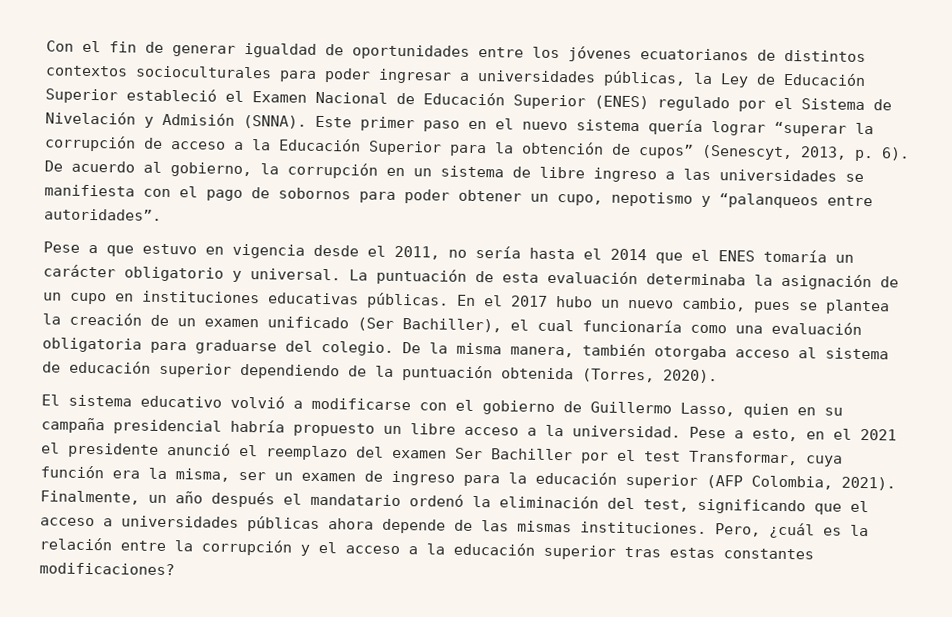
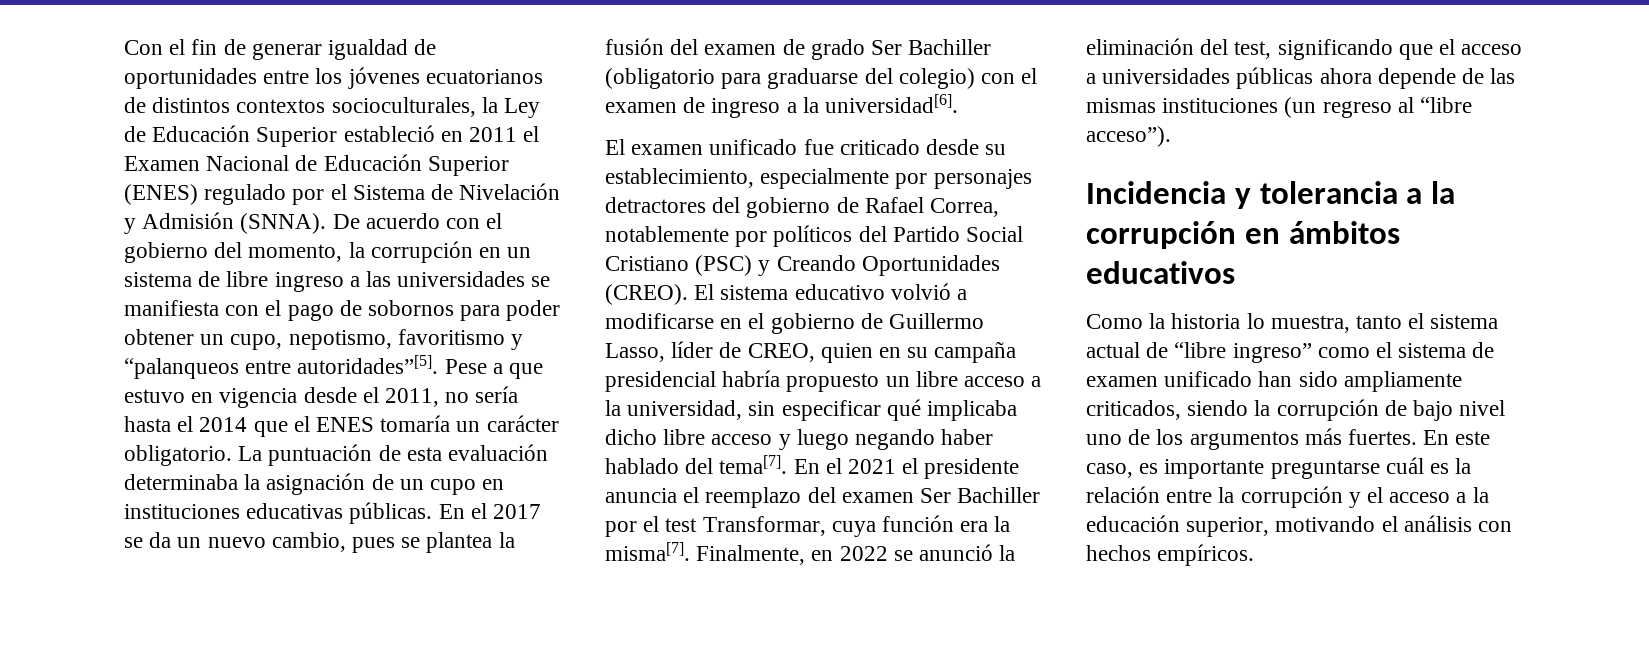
[135,65,686,87] socioculturales para poder ingresar a universidades públicas, -> [331,97,476,117] socioculturales,
(217, 95) none -> [440,127,518,142] en 2011
[315,115,874,137] [45,135,910,162] [44,160,252,178] Este primer paso en el nuevo sistema quería lograr “superar la corrupción de acceso a la Educación Superior para la obtención de cupos” (Senescyt, 2013, p. 6). De acuerdo al gobierno, -> [332,213,503,229] [124,242,343,263] De acuerdo con el gobierno del momento,
[611,191,693,207] nepotismo -> [288,329,505,350] nepotismo, favoritismo
[44,208,162,221] autoridades”. // -> [297,355,439,374] autoridades”[5].
[124,266,341,282] obligatorio y universal. -> [124,445,232,466] obligatorio.
[556,296,593,308] hubo -> [124,532,172,548] se da
[69,312,862,335] [42,337,889,361] [42,360,718,384] creación de un examen unificado (Ser Bachiller), el cual funcionaría como una evaluación obligatoria para graduarse del colegio. De la misma manera, también otorgaba acceso al sistema de educación superior dependiendo de la puntuación obtenida (Torres, 2020). // -> [605,38,992,60] [605,68,1038,89] [605,94,959,118] [605,139,1007,155] [605,168,1032,189] [605,197,1000,218] [605,225,1024,247] [605,255,1000,276] [605,284,688,305] fusión del examen de grado Ser Bachiller (obligatorio para graduarse del colegio) con el examen de ingreso a la universidad[6]. // El examen unificado fue criticado desde su establecimiento, especialmente por personajes detractores del gobierno de Rafael Correa, notablemente por políticos del Partido Social Cristiano (PSC) y Creando Oportunidades (CREO).
[419,402,447,411] con -> [720,318,743,329] en
(735, 409) none -> [671,341,815,362] líder de CREO,
[572,425,825,442] universidad. Pese a esto, en -> [627,399,1018,421] [605,429,994,450] [605,455,820,474] universidad, sin especificar qué implicaba dicho libre acceso y luego negando haber hablado del tema[7]. En
[167,443,231,456] anunció -> [605,488,677,503] anuncia
[175,468,896,491] [40,490,464,508] misma, ser un examen de ingreso para la educación superior (AFP Colombia, 2021). Finalmente, un año después el mandatario ordenó -> [605,542,994,565] misma[7]. Finalmente, en 2022 se anunció
[580,521,815,539] instituciones. Pero, ¿cuál -> [1162,97,1473,118] [1086,126,1171,147] [1086,181,1456,209] [1086,221,1400,249] [1086,261,1235,284] [1086,313,1499,333] [1086,342,1495,363] [1086,371,1462,392] [1086,399,1506,421] [1086,428,1491,450] [1086,457,1424,479] instituciones (un regreso al “libre acceso”). // Incidencia y tolerancia a la corrupción en ámbitos educativos // Como la historia lo muestra, tanto el sistema actual de “libre ingreso” como el sistema de examen unificado han sido ampliamente criticados, siendo la corrupción de bajo nivel uno de los argumentos más fuertes. En este caso, es importante preguntarse cuál
[543,544,814,560] [39,562,175,576] superior tras estas constantes modificaciones? -> [1186,515,1513,537] [1086,544,1255,566] superior, motivando el análisis con hechos empíricos.

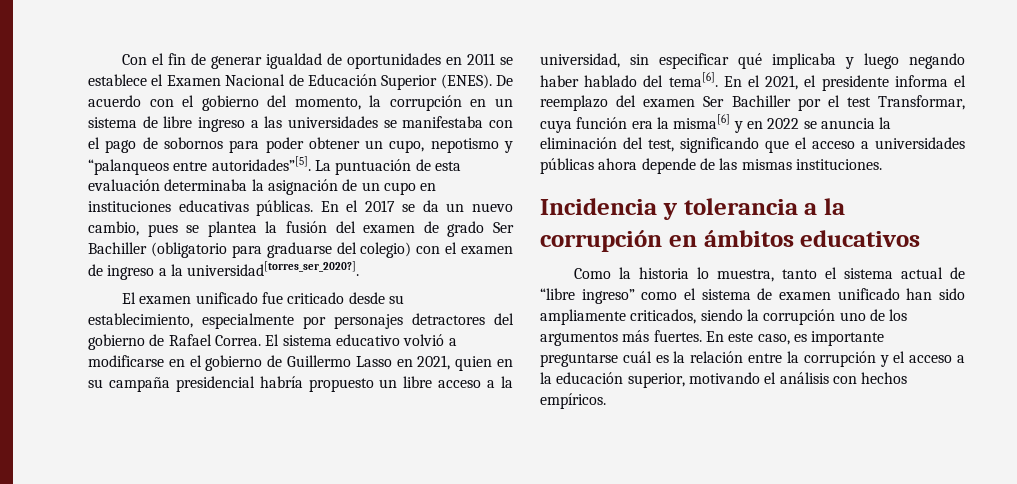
[263,67,543,89] [124,97,541,118] [124,125,518,147] entre los jóvenes ecuatorianos de distintos contextos socioculturales, la Ley de Educación Superior estableció en 2011 -> [446,53,513,65] [88,74,147,86] en 2011 se establece
[124,183,561,205] [124,212,327,234] (ENES) regulado por el Sistema de Nivelación y Admisión (SNNA). -> [440,74,492,89] (ENES).
[124,300,219,316] manifiesta -> [402,116,484,128] manifestaba
[288,329,505,350] nepotismo, favoritismo -> [430,138,499,153] nepotismo
[444,359,544,379] [124,386,519,408] [124,415,559,437] [124,445,232,466] Pese a que estuvo en vigencia desde el 2011, no sería hasta el 2014 que el ENES tomaría un carácter obligatorio. -> (311, 163) none
[825,94,959,113] universidad[6]. -> [187,261,360,276] universidad[torres_ser_2020?].
[930,198,1000,217] [605,225,1024,247] [605,255,1000,276] [605,284,688,305] Correa, notablemente por políticos del Partido Social Cristiano (PSC) y Creando Oportunidades (CREO). -> [214,335,261,346] Correa.
[605,341,815,362] Lasso, líder de CREO, -> [355,355,451,370] Lasso en 2021,
[605,429,773,445] dicho libre acceso -> (836, 61) none
[719,455,897,474] tema[7]. En el 2021 -> [668,72,799,90] tema[6]. En el 2021,
[605,488,677,503] anuncia -> [894,75,948,87] informa
[605,542,806,565] misma[7]. Finalmente, -> [673,114,743,133] misma[6] y
[919,544,994,561] anunció -> [820,118,875,129] anuncia
[1162,97,1473,118] [1086,126,1171,147] instituciones (un regreso al “libre acceso”). -> [795,159,882,170] instituciones.
[1384,400,1506,421] de bajo nivel -> (836, 317) none

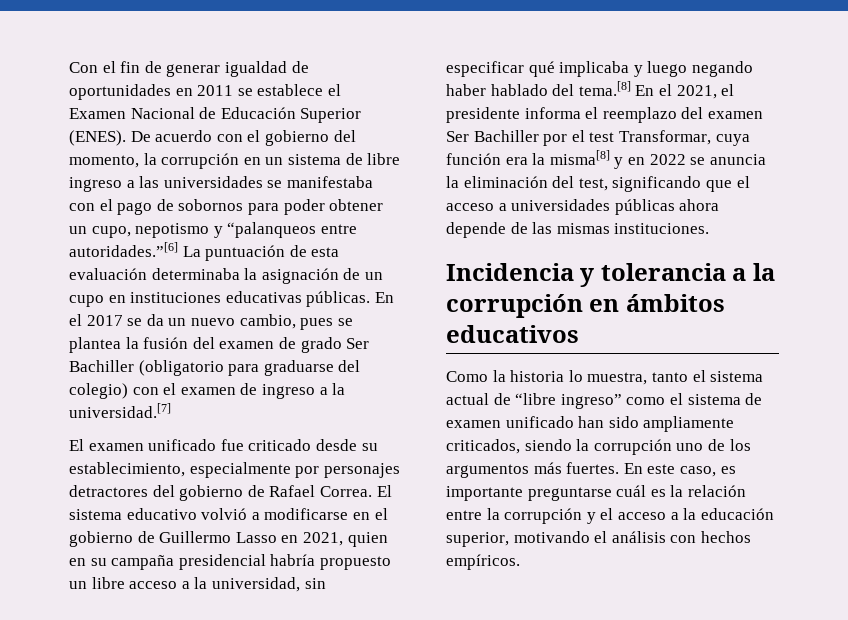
[211,156,311,171] autoridades”[5]. -> [69,242,178,257] autoridades.”[6]
[187,261,360,276] universidad[torres_ser_2020?]. -> [69,403,171,418] universidad.[7]
[668,72,718,87] tema[6]. -> [578,81,631,96] tema.[8]
[673,114,731,129] misma[6] -> [549,150,610,165] misma[8]

